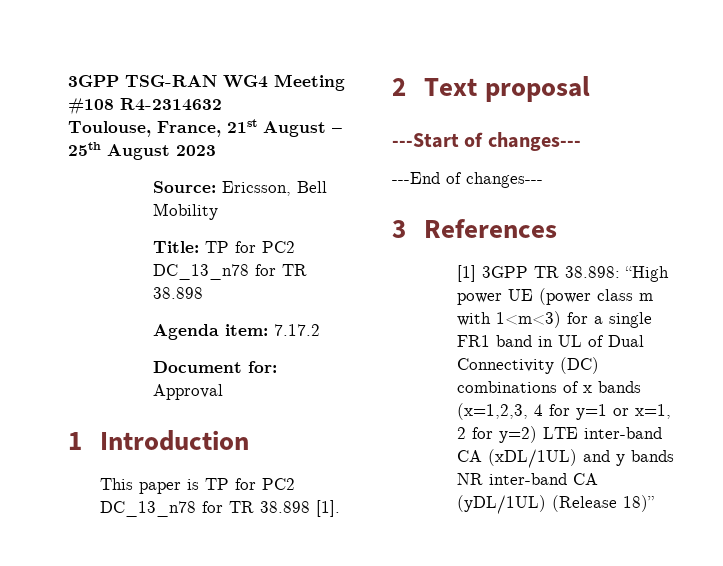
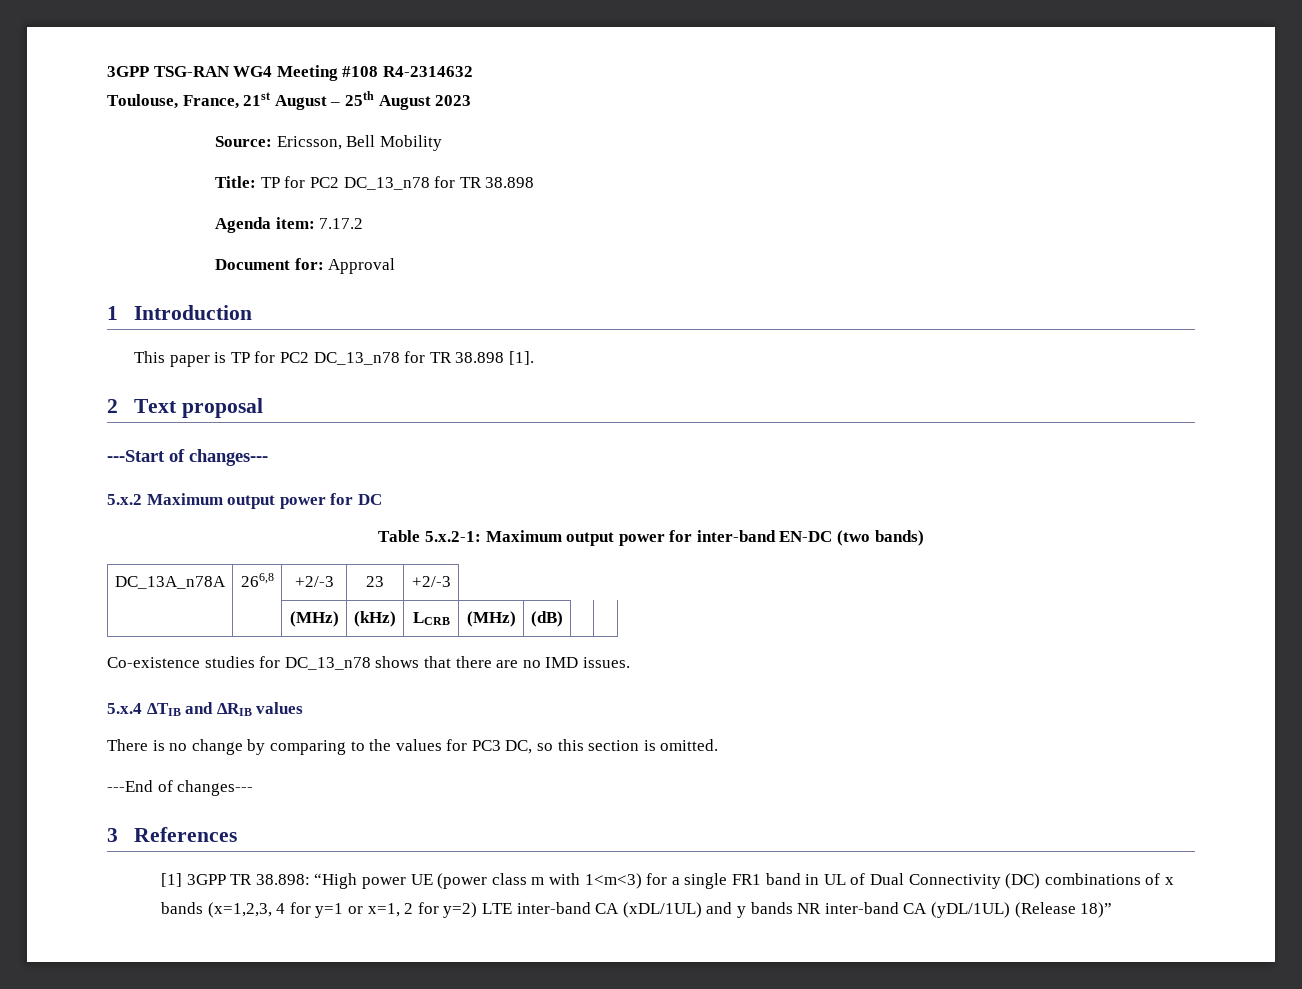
(581, 141) none -> [107,493,382,509] [378,530,924,546] [115,576,226,589] [240,573,274,587] [294,576,334,587] [366,576,384,587] [411,576,451,587] [289,611,339,627] [354,611,396,627] [412,612,450,625] [466,611,516,627] [531,611,563,627] [107,656,630,670] [107,702,304,716] [107,739,719,755] // 5.x.2 Maximum output power for DC // Table 5.x.2-1: Maximum output power for inter-band EN-DC (two bands) // DC_13A_n78A | 266,8 | +2/-3 | 23 | +2/-3 // | | (MHz) | (kHz) | LCRB | (MHz) | (dB) | | // Co-existence studies for DC_13_n78 shows that there are no IMD issues. // 5.x.4 ∆TIB and ∆RIB values // There is no change by comparing to the values for PC3 DC, so this section is omitted.

